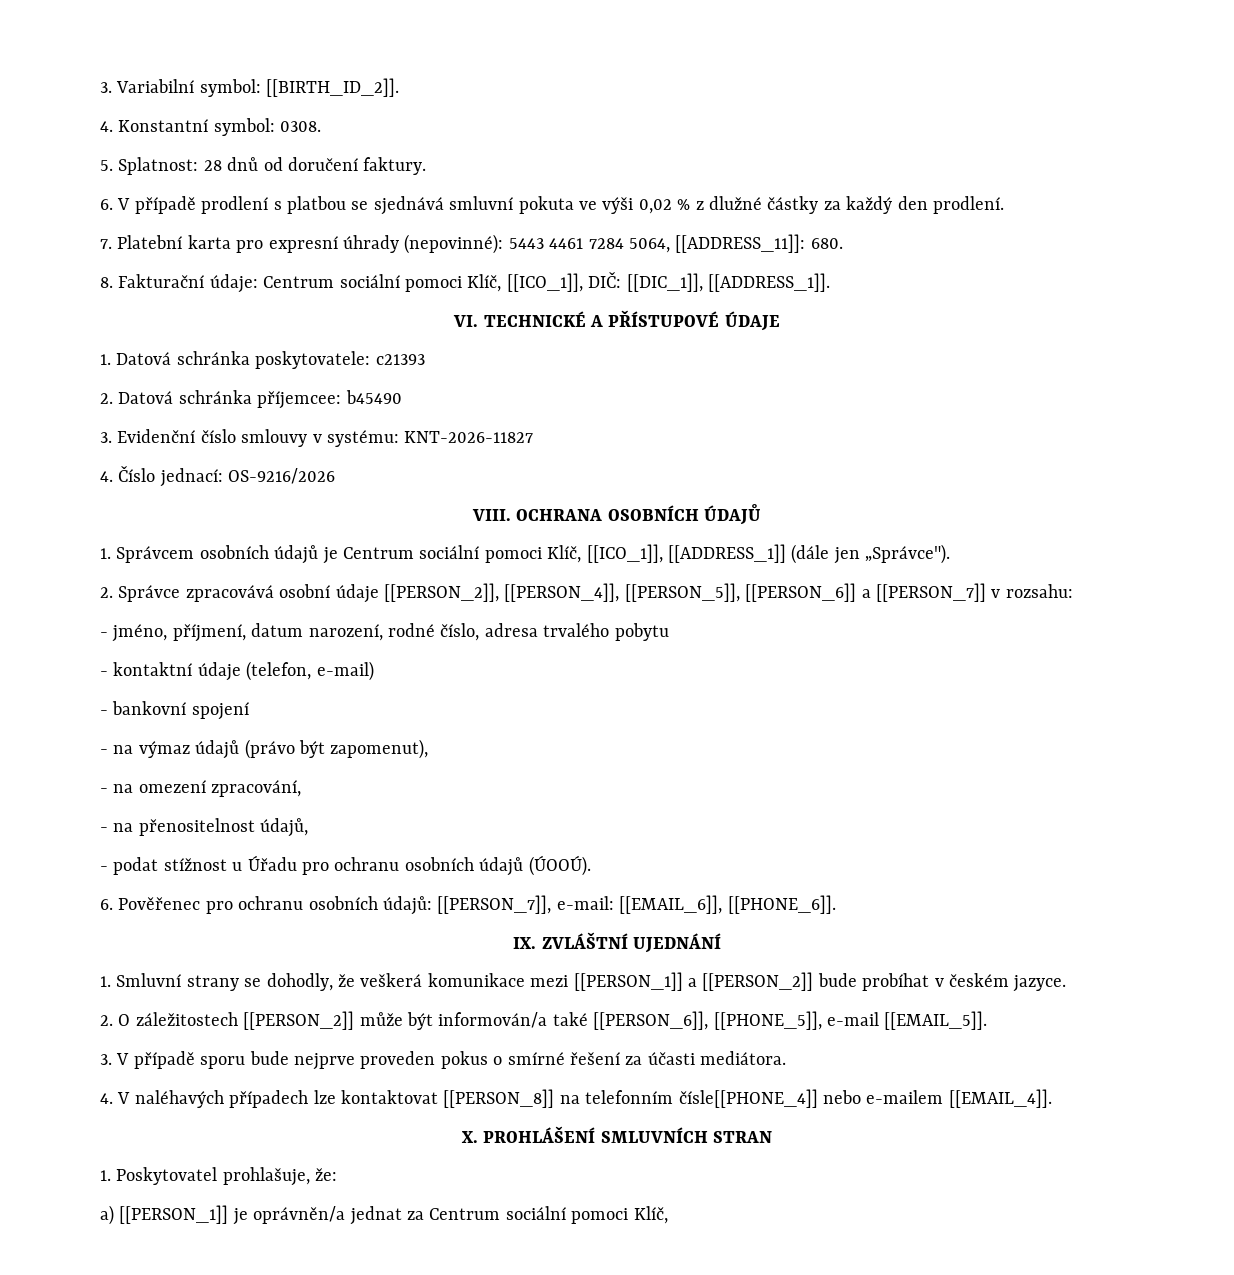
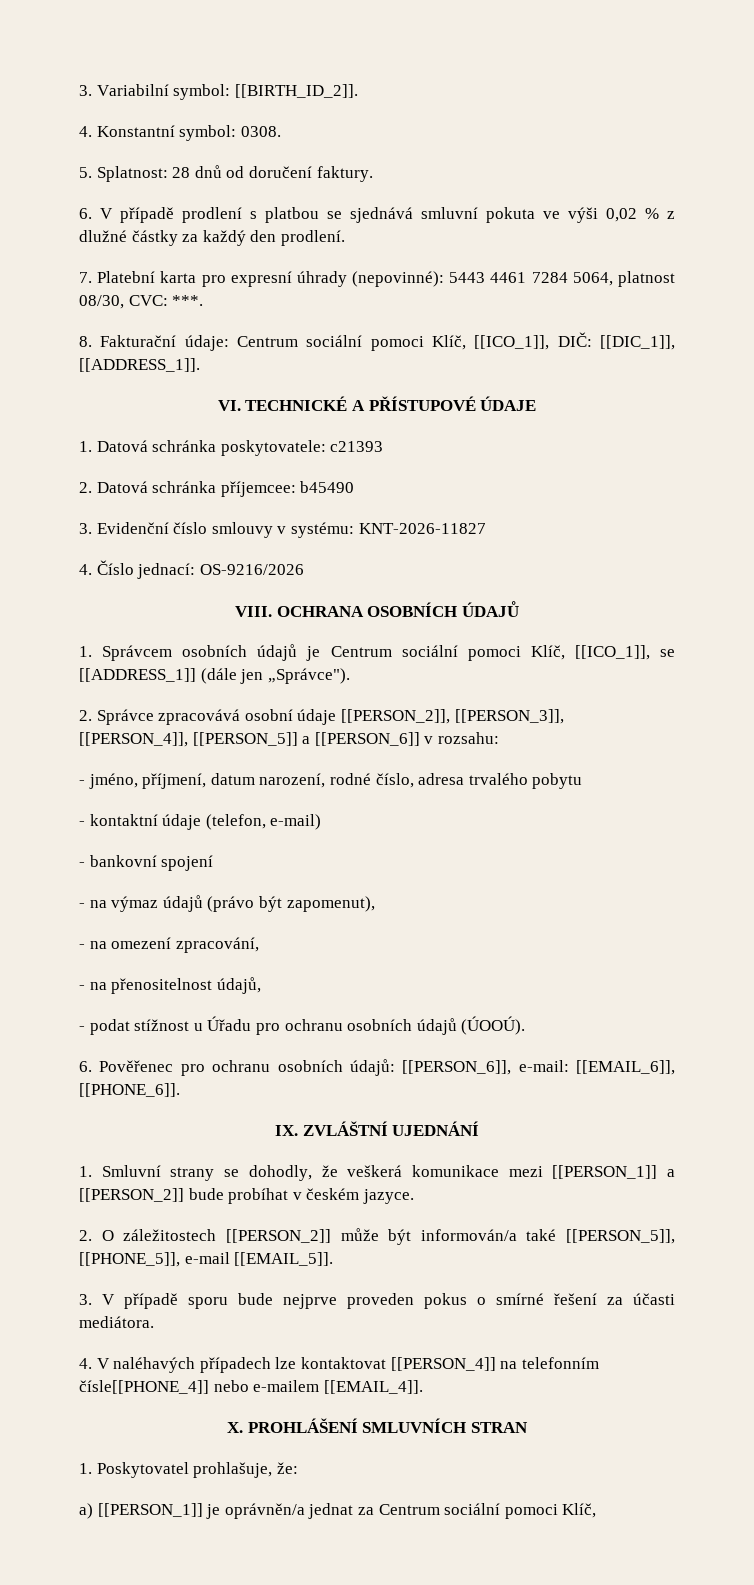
[675,234,843,253] [[ADDRESS_11]]: 680. -> [618,271,675,287] [79,295,204,309] platnost 08/30, CVC: ***.
(663, 553) none -> [660,649,676,657] se
[504,583,986,602] [[PERSON_4]], [[PERSON_5]], [[PERSON_6]] a [[PERSON_7]] -> [454,709,564,724] [79,732,420,747] [[PERSON_3]], [[PERSON_4]], [[PERSON_5]] a [[PERSON_6]]
[437,895,552,914] [[PERSON_7]], -> [402,1060,512,1075] [[PERSON_6]],
[593,1011,709,1030] [[PERSON_6]], -> [566,1229,675,1244] [[PERSON_5]],
[443,1089,555,1108] [[PERSON_8]] -> [390,1357,496,1371] [[PERSON_4]]

